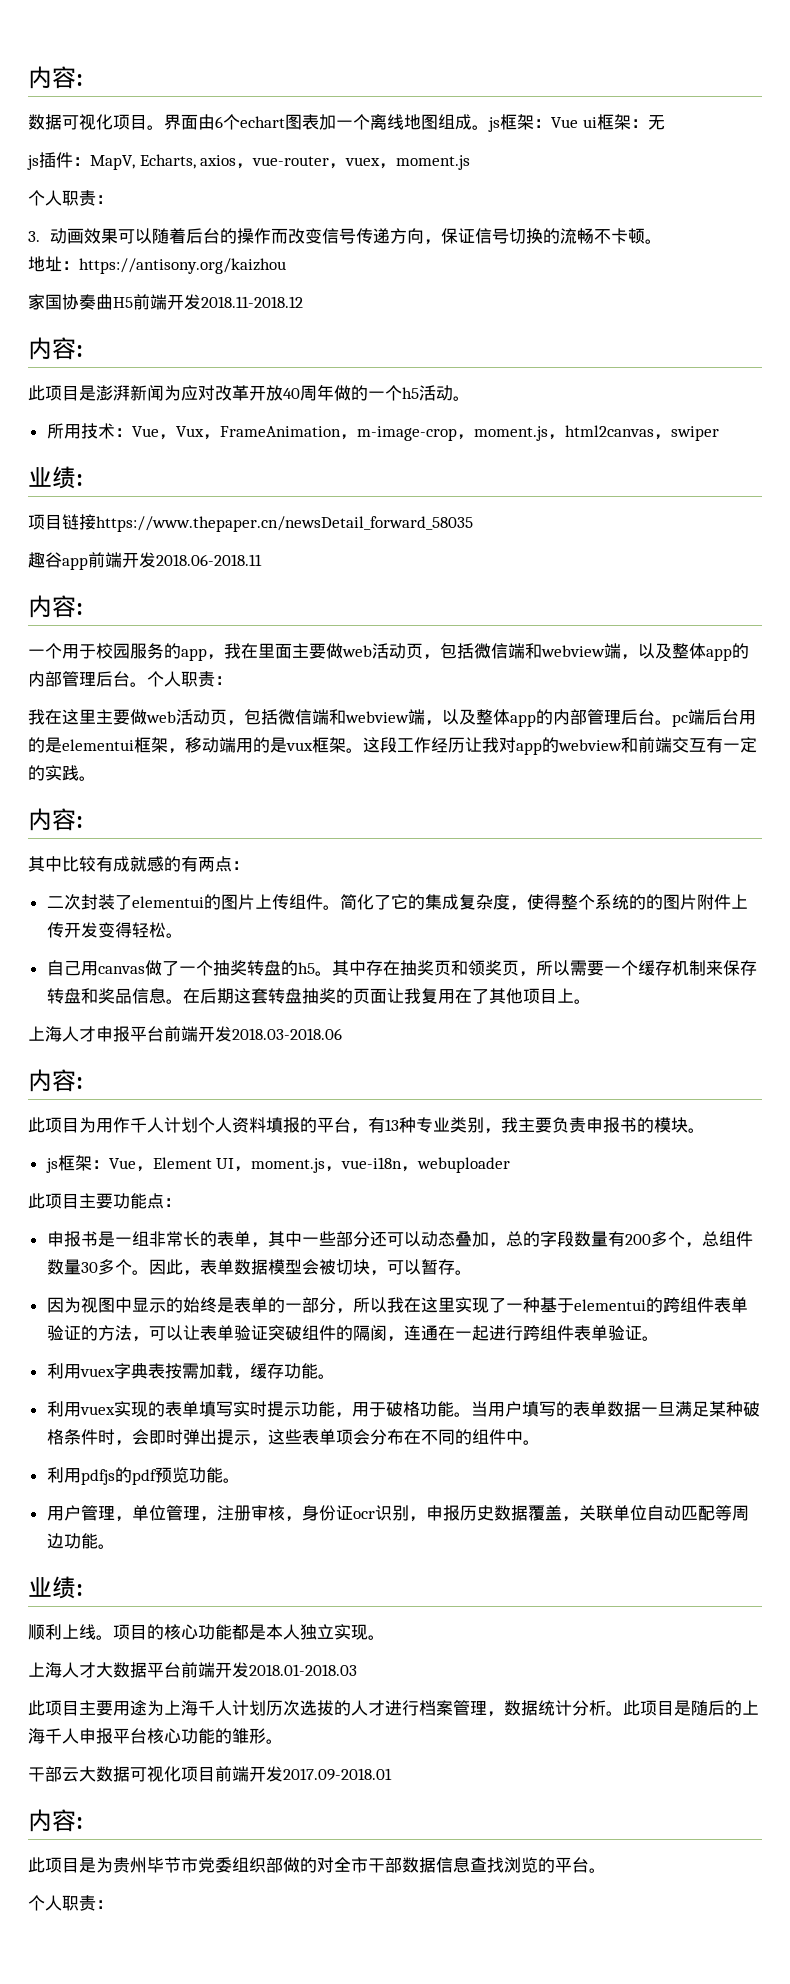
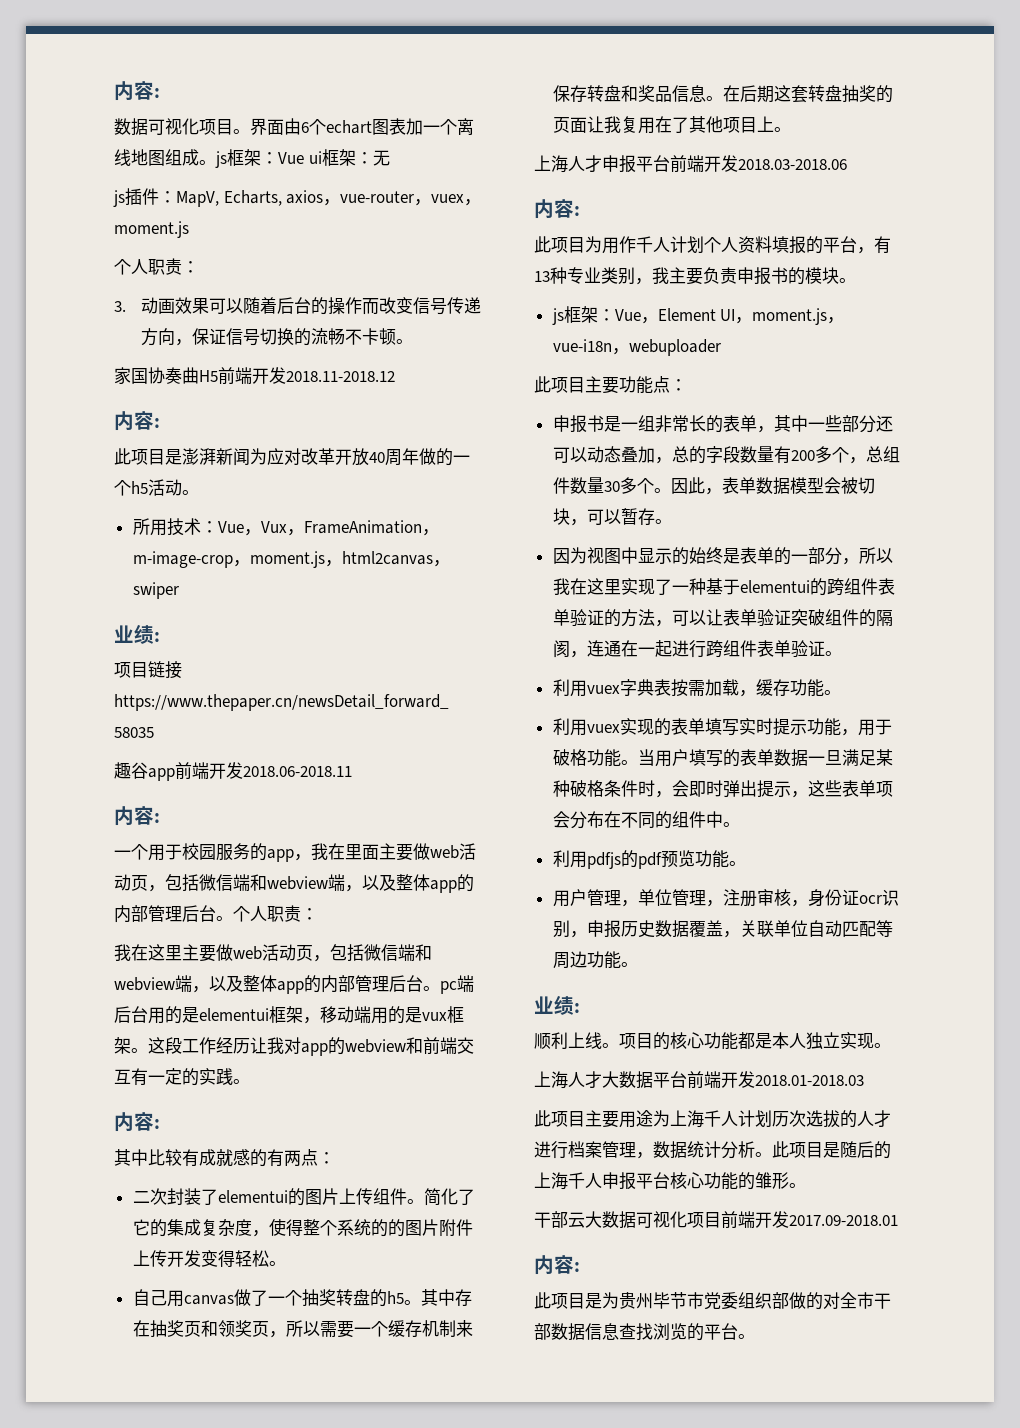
[28,256,286,274] // 地址：https://antisony.org/kaizhou -> (414, 341) none
[28,1895,113,1911] // 个人职责： -> (755, 1336) none

